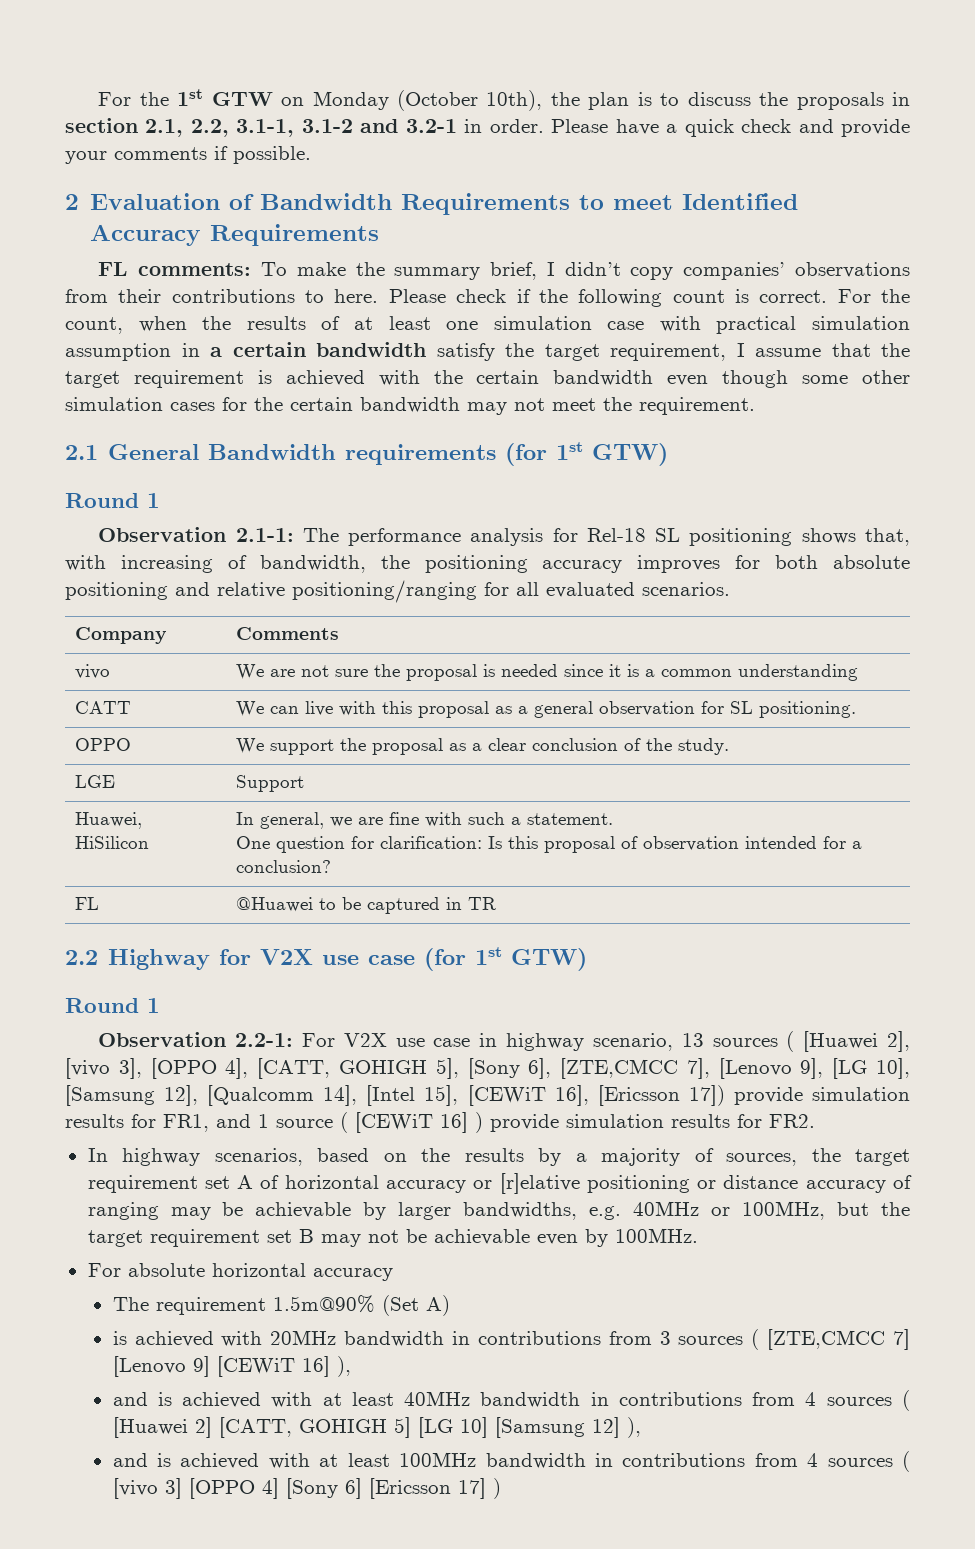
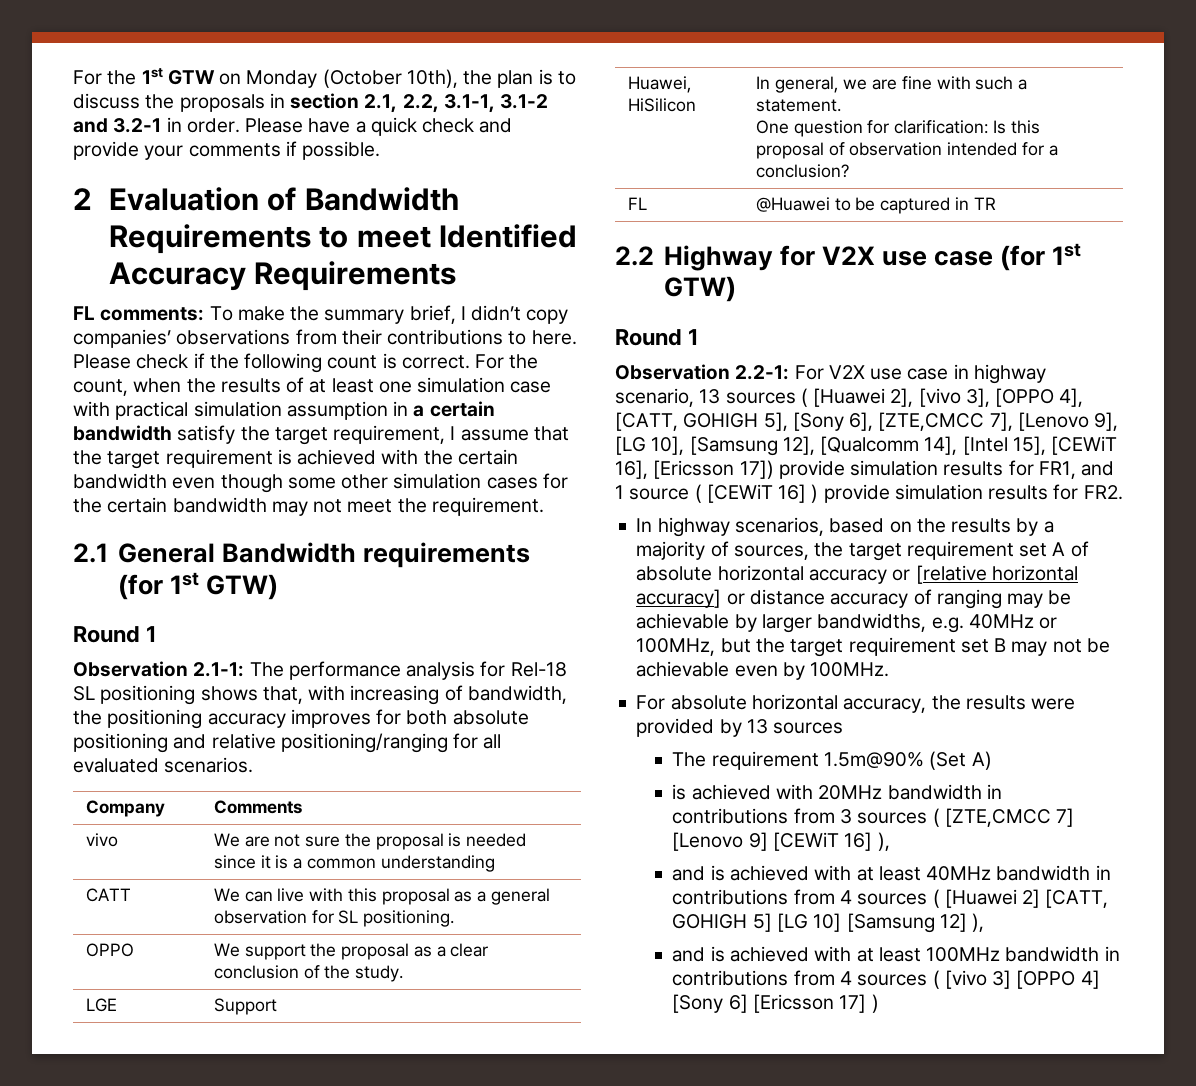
(280, 1182) none -> [636,566,713,581] absolute
[499,1173,690,1194] [r]elative positioning -> [915,565,1078,584] [636,589,722,608] [relative horizontal accuracy]
[312,1268,393,1281] accuracy -> [843,695,1076,713] [636,718,844,737] accuracy, the results were provided by 13 sources

